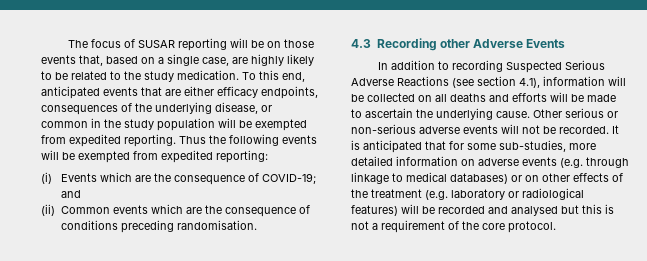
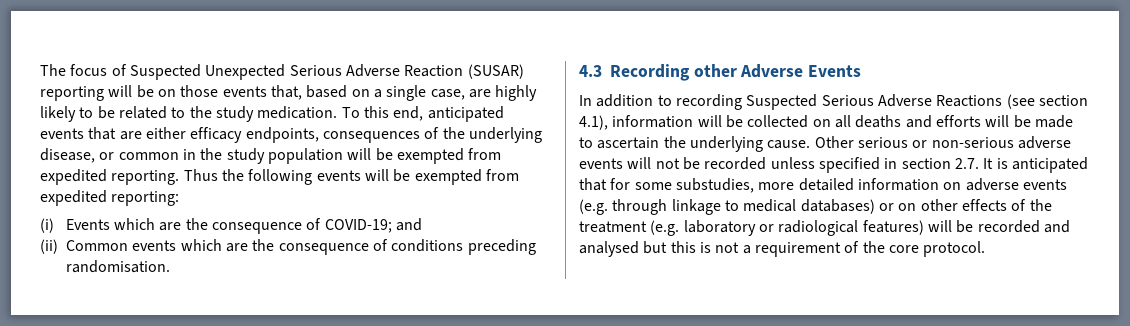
[137,40,175,48] SUSAR -> [129,64,524,80] Suspected Unexpected Serious Adverse Reaction (SUSAR)
[559,126,609,134] recorded. -> [704,157,979,173] recorded unless specified in section 2.7.
[499,140,566,152] sub-studies, -> [675,178,754,193] substudies,

